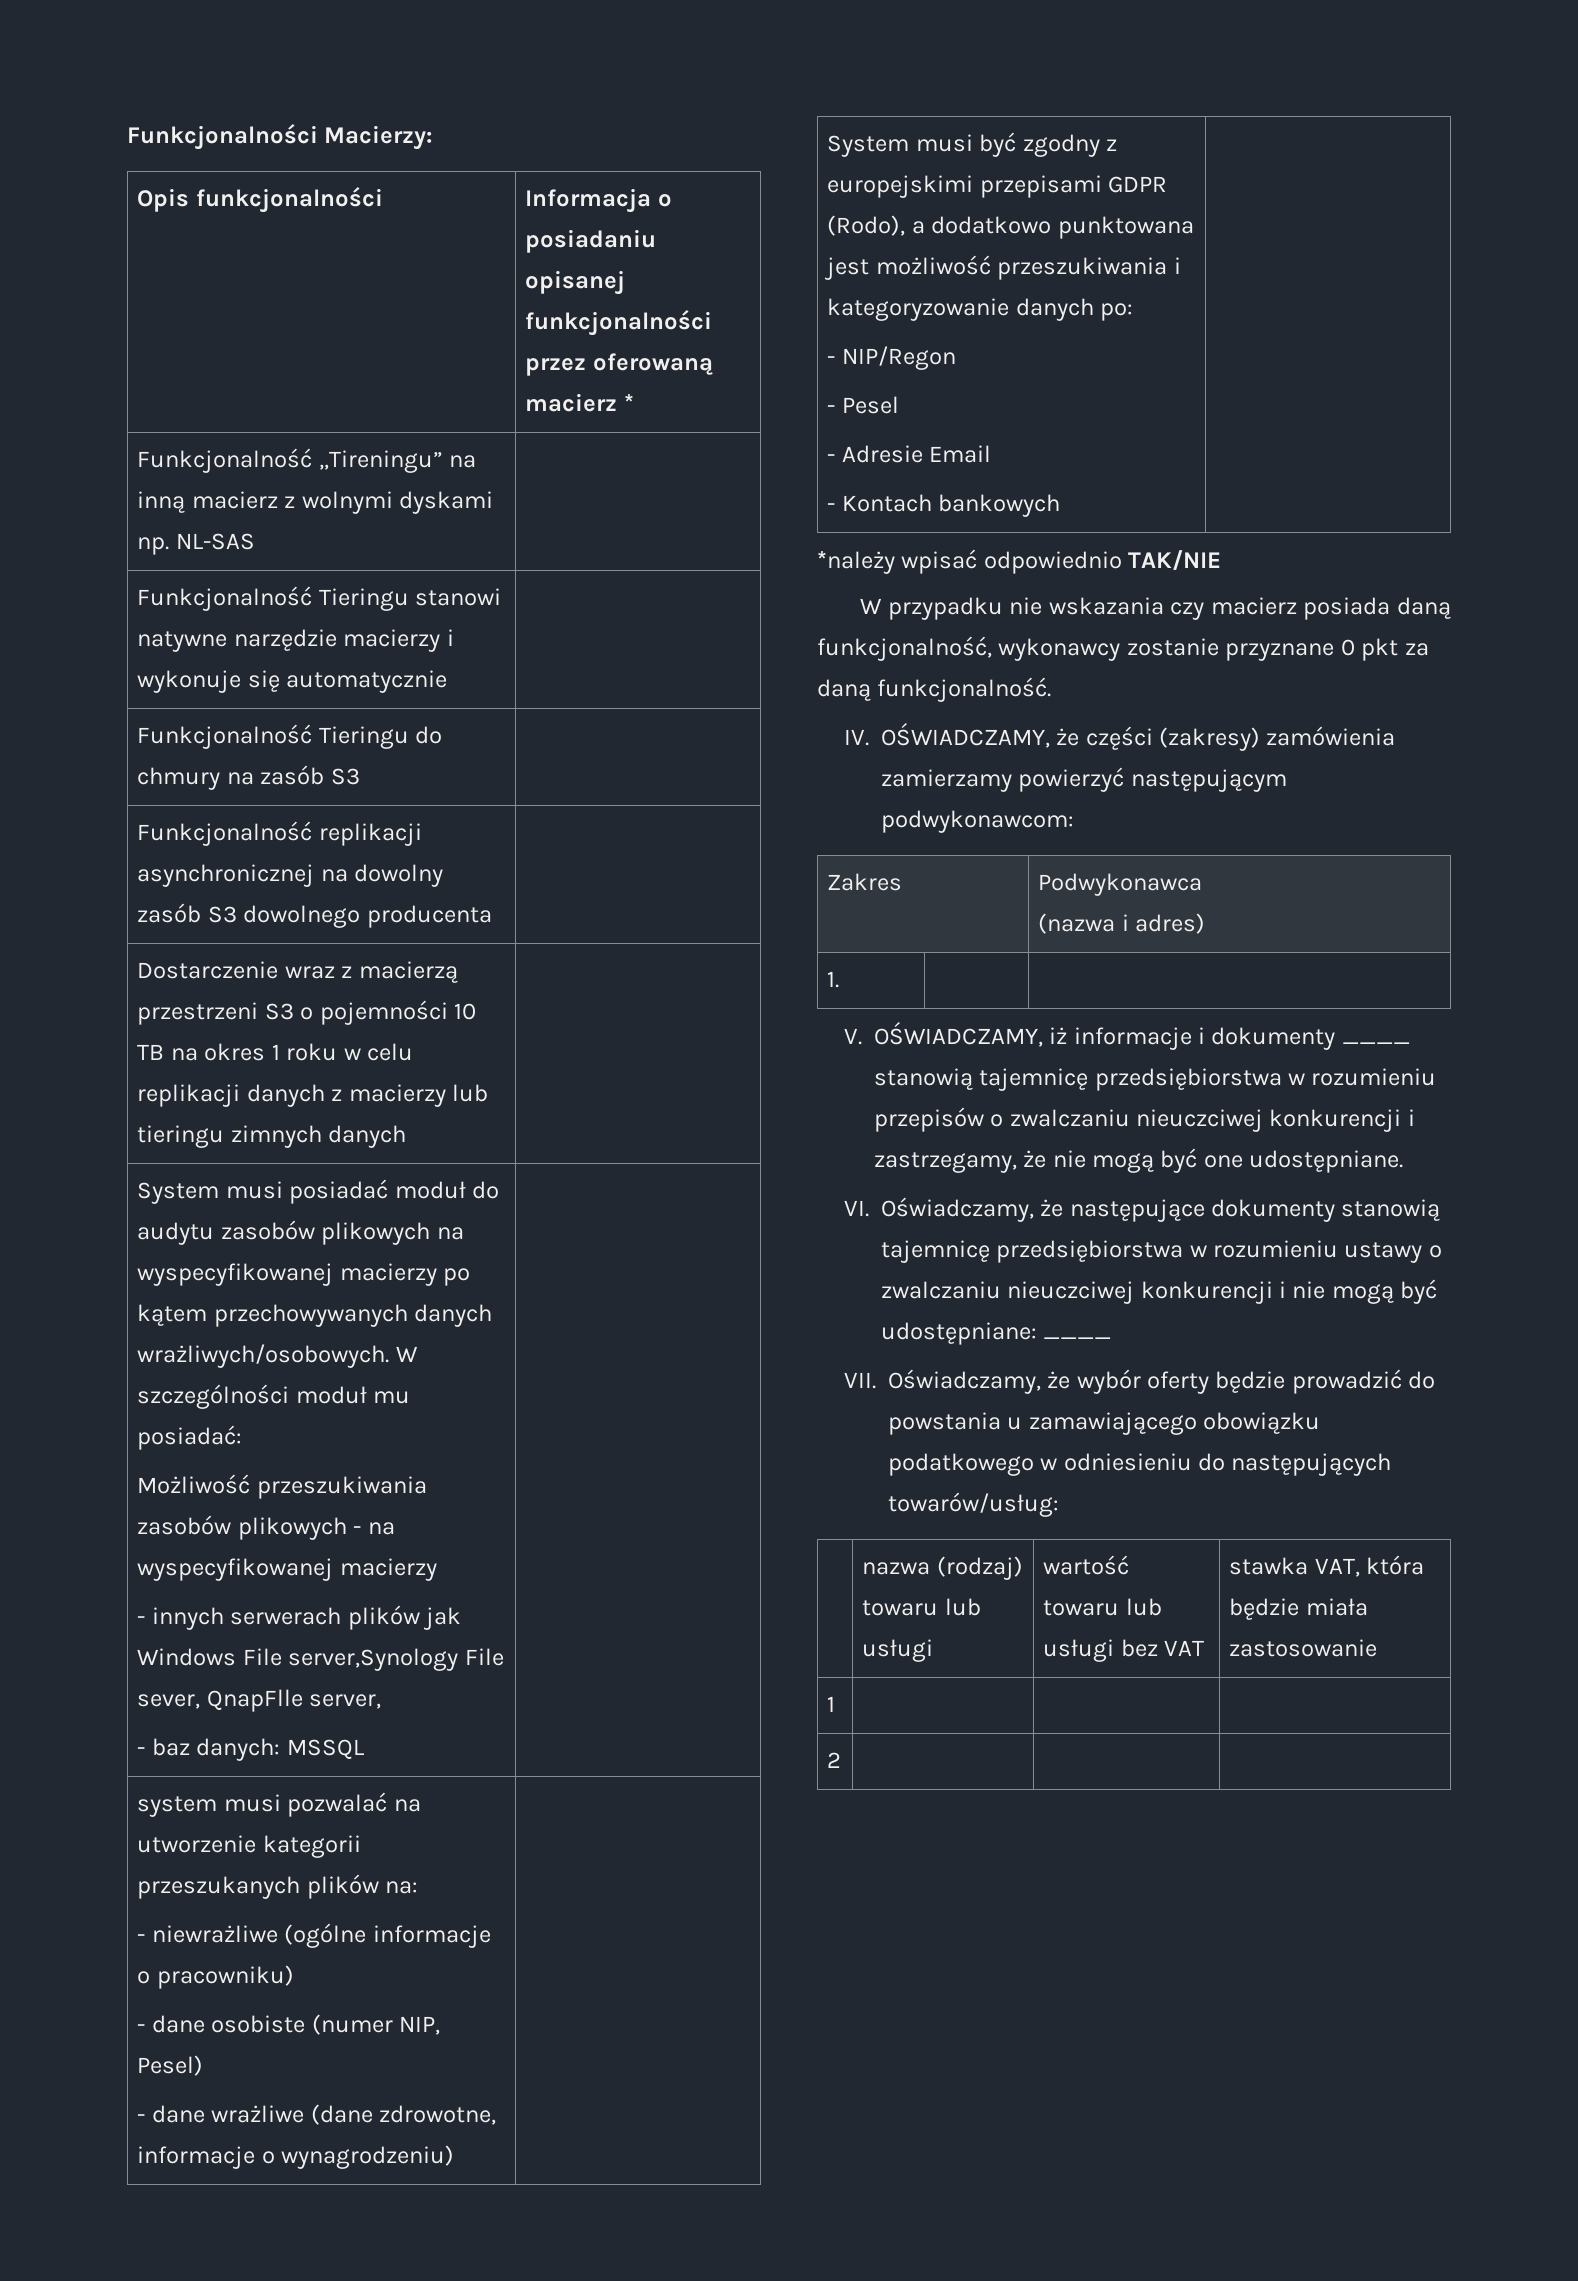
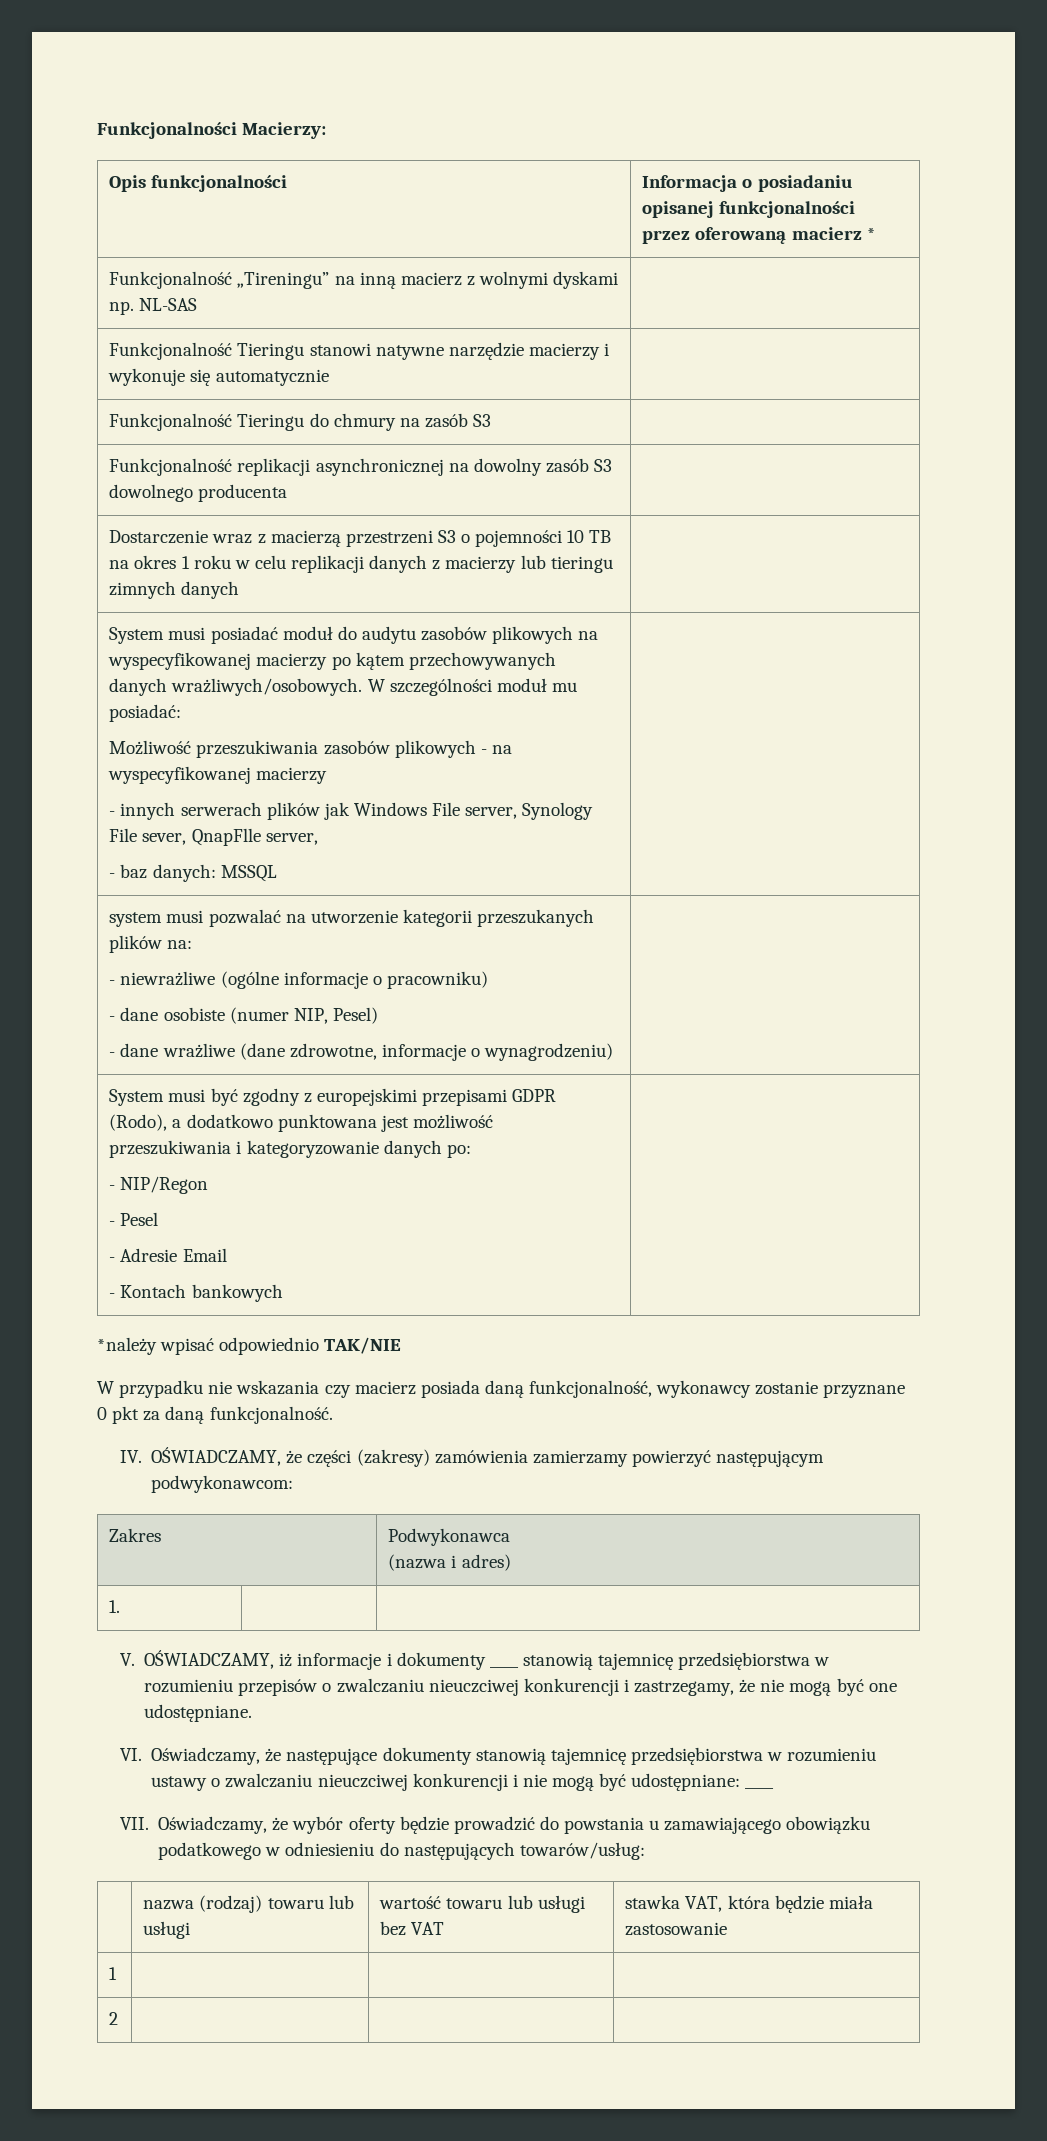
[288,1648,459,1671] server,Synology -> [465,802,594,820] server, Synology

